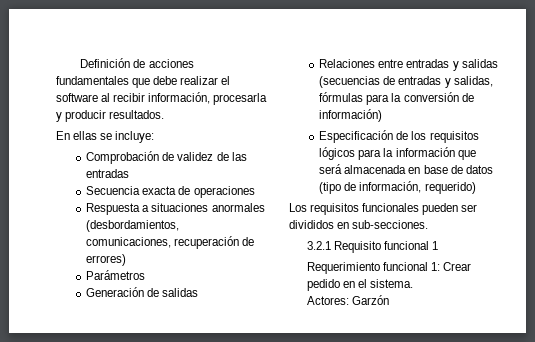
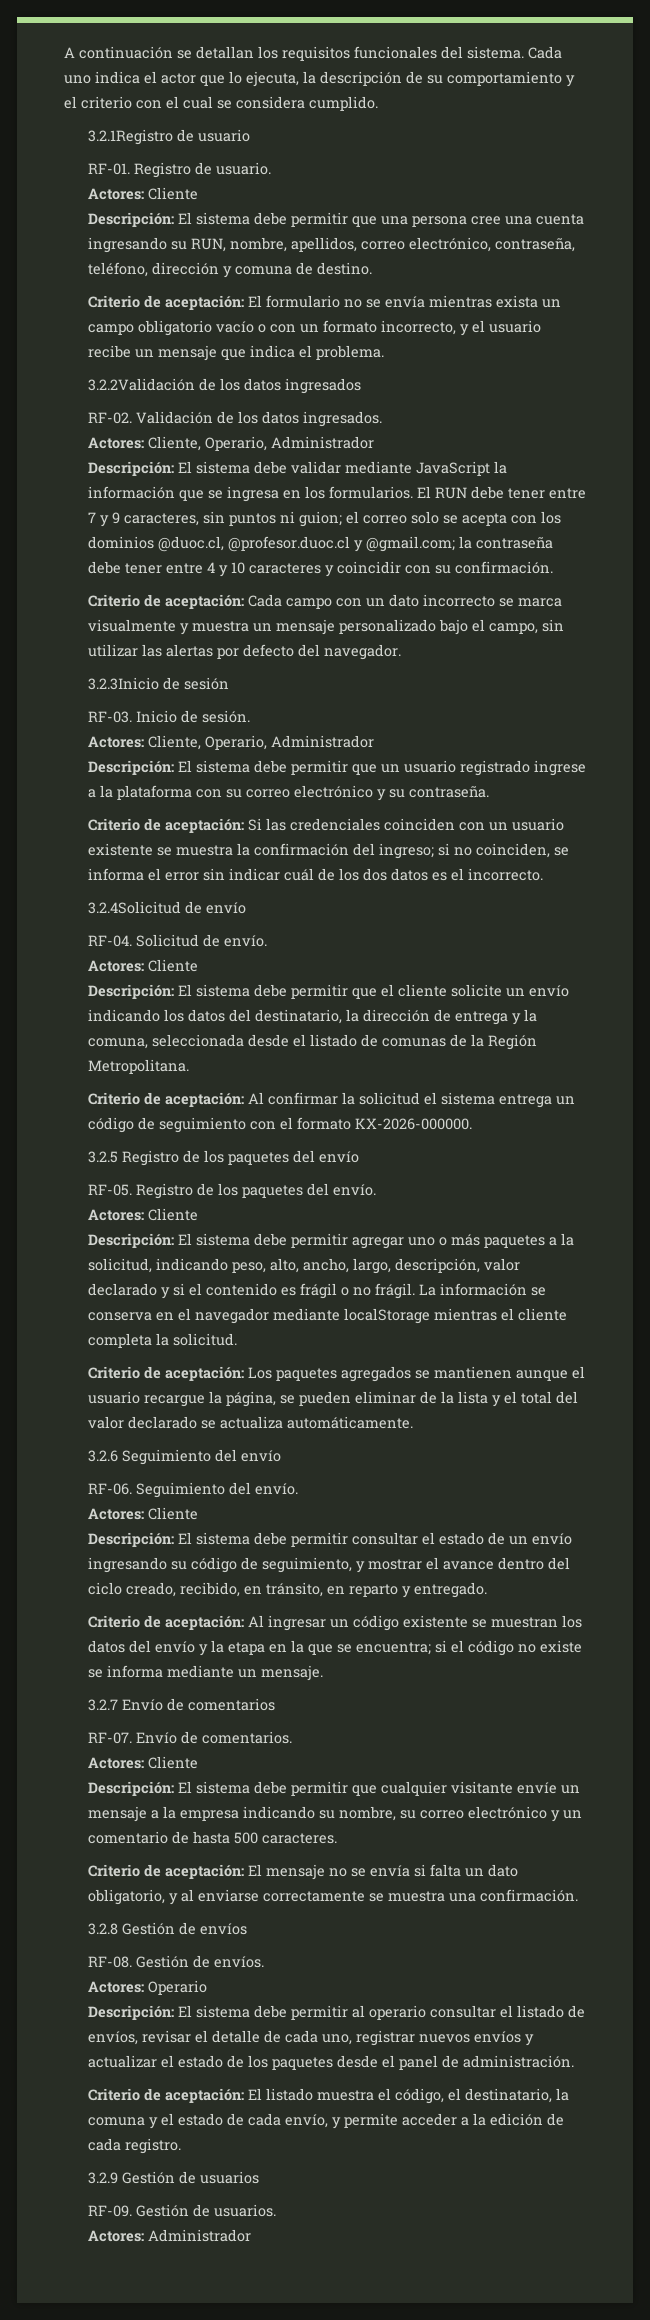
[80,58,194,68] [56,76,231,88] [56,92,268,105] [56,110,165,122] [56,131,155,143] [86,151,247,164] [86,169,130,178] [86,186,255,198] [86,203,265,215] [86,220,180,232] [86,236,255,249] [86,254,127,266] [86,270,146,280] [86,287,199,297] [319,59,498,71] [319,76,493,88] [319,92,474,105] [319,109,383,122] [319,130,479,143] [319,147,476,160] [319,164,493,174] [319,181,476,194] [289,203,478,215] [289,220,429,229] [306,241,438,253] [306,262,471,274] [306,279,413,291] [306,295,389,305] Definición de acciones fundamentales que debe realizar el software al recibir información, procesarla y producir resultados. // En ellas se incluye: // Comprobación de validez de las entradas // Secuencia exacta de operaciones // Respuesta a situaciones anormales (desbordamientos, comunicaciones, recuperación de errores) // Parámetros // Generación de salidas // Relaciones entre entradas y salidas (secuencias de entradas y salidas, fórmulas para la conversión de información) // Especificación de los requisitos lógicos para la información que será almacenada en base de datos (tipo de información, requerido) // Los requisitos funcionales pueden ser divididos en sub-secciones. // 3.2.1 Requisito funcional 1 // Requerimiento funcional 1: Crear pedido en el sistema. // Actores: Garzón -> [64,46,562,61] [64,71,575,87] [64,96,378,111] [87,129,250,145] [87,162,271,178] [87,187,198,200] [87,212,584,227] [87,237,575,253] [87,262,372,278] [87,295,561,310] [87,320,541,336] [87,345,384,361] [87,378,361,394] [87,411,382,427] [87,436,374,451] [87,461,507,476] [87,486,586,502] [87,511,561,527] [87,536,553,552] [87,561,553,577] [87,594,562,609] [87,619,564,635] [87,644,401,660] [87,677,229,690] [87,710,250,723] [87,735,374,750] [87,760,586,776] [87,785,489,801] [87,818,564,833] [87,843,569,859] [87,868,543,881] [87,901,246,914] [87,934,267,947] [87,959,198,972] [87,984,569,999] [87,1009,537,1025] [87,1034,537,1050] [87,1059,189,1074] [87,1092,575,1108] [87,1117,472,1133] [87,1150,359,1166] [87,1183,376,1199] [87,1208,198,1221] [87,1233,574,1249] [87,1258,520,1274] [87,1283,546,1299] [87,1308,567,1324] [87,1333,237,1348] [87,1366,585,1382] [87,1391,578,1407] [87,1416,413,1429] [87,1449,281,1465] [87,1482,298,1498] [87,1507,198,1520] [87,1532,572,1547] [87,1557,570,1573] [87,1582,487,1598] [87,1615,582,1631] [87,1640,582,1656] [87,1665,323,1681] [87,1698,275,1711] [87,1731,292,1744] [87,1756,198,1769] [87,1781,580,1796] [87,1806,582,1822] [87,1831,337,1844] [87,1864,518,1880] [87,1889,578,1905] [87,1922,247,1935] [87,1955,264,1968] [87,1980,207,1995] [87,2005,585,2020] [87,2030,534,2046] [87,2055,574,2070] [87,2088,569,2104] [87,2113,564,2129] [87,2138,181,2154] [87,2171,259,2184] [87,2204,276,2217] [87,2229,251,2242] A continuación se detallan los requisitos funcionales del sistema. Cada uno indica el actor que lo ejecuta, la descripción de su comportamiento y el criterio con el cual se considera cumplido. // 3.2.1Registro de usuario // RF-01. Registro de usuario. // Actores: Cliente // Descripción: El sistema debe permitir que una persona cree una cuenta ingresando su RUN, nombre, apellidos, correo electrónico, contraseña, teléfono, dirección y comuna de destino. // Criterio de aceptación: El formulario no se envía mientras exista un campo obligatorio vacío o con un formato incorrecto, y el usuario recibe un mensaje que indica el problema. // 3.2.2Validación de los datos ingresados // RF-02. Validación de los datos ingresados. // Actores: Cliente, Operario, Administrador // Descripción: El sistema debe validar mediante JavaScript la información que se ingresa en los formularios. El RUN debe tener entre 7 y 9 caracteres, sin puntos ni guion; el correo solo se acepta con los dominios @duoc.cl, @profesor.duoc.cl y @gmail.com; la contraseña debe tener entre 4 y 10 caracteres y coincidir con su confirmación. // Criterio de aceptación: Cada campo con un dato incorrecto se marca visualmente y muestra un mensaje personalizado bajo el campo, sin utilizar las alertas por defecto del navegador. // 3.2.3Inicio de sesión // RF-03. Inicio de sesión. // Actores: Cliente, Operario, Administrador // Descripción: El sistema debe permitir que un usuario registrado ingrese a la plataforma con su correo electrónico y su contraseña. // Criterio de aceptación: Si las credenciales coinciden con un usuario existente se muestra la confirmación del ingreso; si no coinciden, se informa el error sin indicar cuál de los dos datos es el incorrecto. // 3.2.4Solicitud de envío // RF-04. Solicitud de envío. // Actores: Cliente // Descripción: El sistema debe permitir que el cliente solicite un envío indicando los datos del destinatario, la dirección de entrega y la comuna, seleccionada desde el listado de comunas de la Región Metropolitana. // Criterio de aceptación: Al confirmar la solicitud el sistema entrega un código de seguimiento con el formato KX-2026-000000. // 3.2.5 Registro de los paquetes del envío // RF-05. Registro de los paquetes del envío. // Actores: Cliente // Descripción: El sistema debe permitir agregar uno o más paquetes a la solicitud, indicando peso, alto, ancho, largo, descripción, valor declarado y si el contenido es frágil o no frágil. La información se conserva en el navegador mediante localStorage mientras el cliente completa la solicitud. // Criterio de aceptación: Los paquetes agregados se mantienen aunque el usuario recargue la página, se pueden eliminar de la lista y el total del valor declarado se actualiza automáticamente. // 3.2.6 Seguimiento del envío // RF-06. Seguimiento del envío. // Actores: Cliente // Descripción: El sistema debe permitir consultar el estado de un envío ingresando su código de seguimiento, y mostrar el avance dentro del ciclo creado, recibido, en tránsito, en reparto y entregado. // Criterio de aceptación: Al ingresar un código existente se muestran los datos del envío y la etapa en la que se encuentra; si el código no existe se informa mediante un mensaje. // 3.2.7 Envío de comentarios // RF-07. Envío de comentarios. // Actores: Cliente // Descripción: El sistema debe permitir que cualquier visitante envíe un mensaje a la empresa indicando su nombre, su correo electrónico y un comentario de hasta 500 caracteres. // Criterio de aceptación: El mensaje no se envía si falta un dato obligatorio, y al enviarse correctamente se muestra una confirmación. // 3.2.8 Gestión de envíos // RF-08. Gestión de envíos. // Actores: Operario // Descripción: El sistema debe permitir al operario consultar el listado de envíos, revisar el detalle de cada uno, registrar nuevos envíos y actualizar el estado de los paquetes desde el panel de administración. // Criterio de aceptación: El listado muestra el código, el destinatario, la comuna y el estado de cada envío, y permite acceder a la edición de cada registro. // 3.2.9 Gestión de usuarios // RF-09. Gestión de usuarios. // Actores: Administrador

